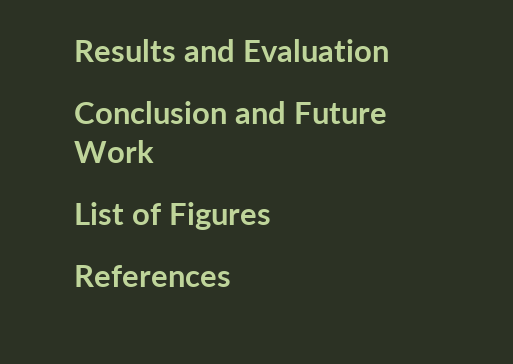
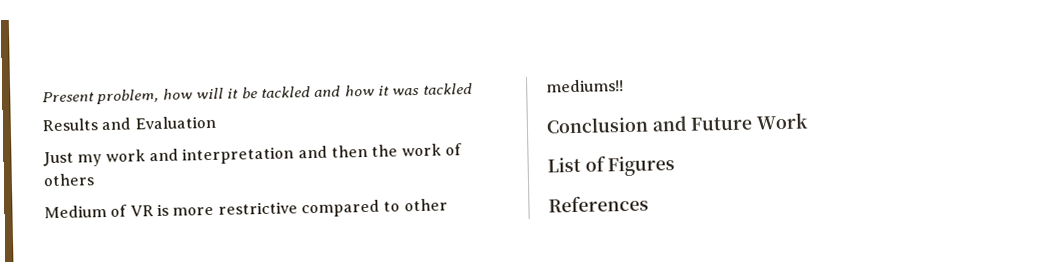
[74,39,390,62] Results and Evaluation -> [42,82,473,105] [42,115,216,132] [43,143,462,167] [43,173,94,187] [44,198,448,219] [546,79,624,93] Present problem, how will it be tackled and how it was tackled // Results and Evaluation // Just my work and interpretation and then the work of others // Medium of VR is more restrictive compared to other mediums!!

